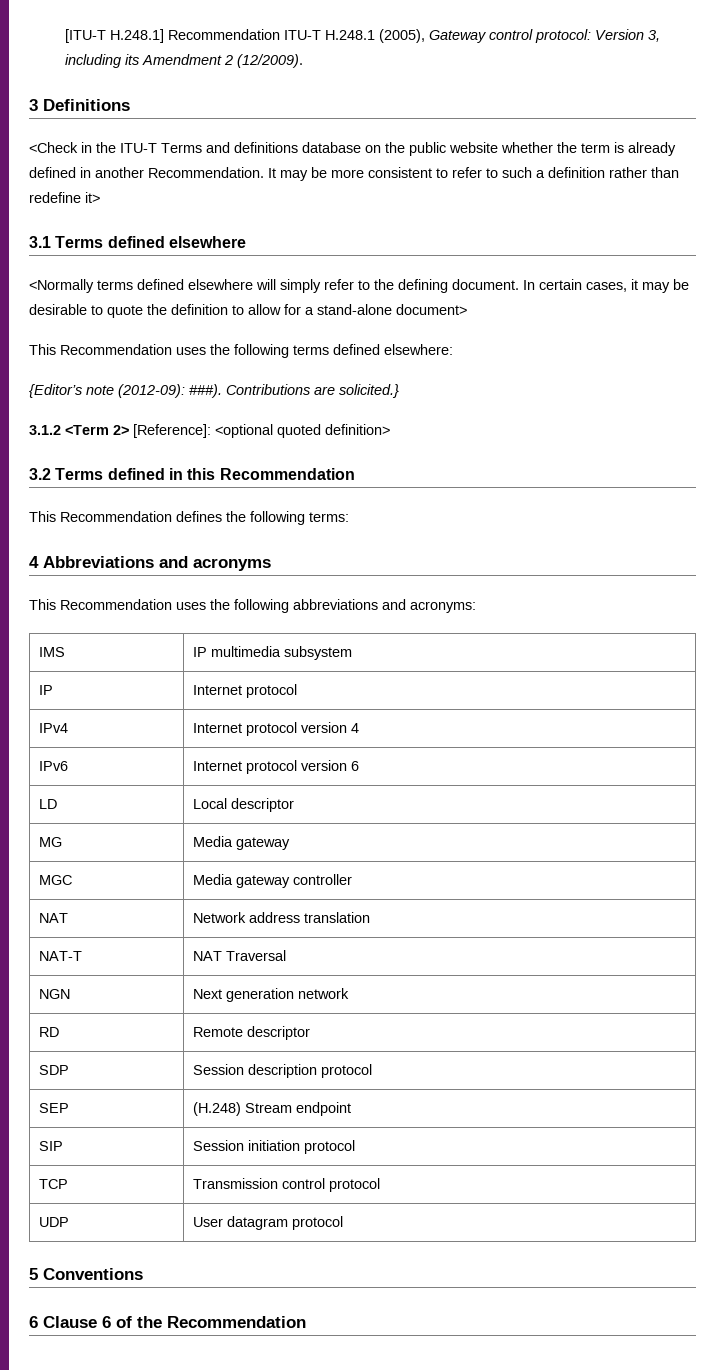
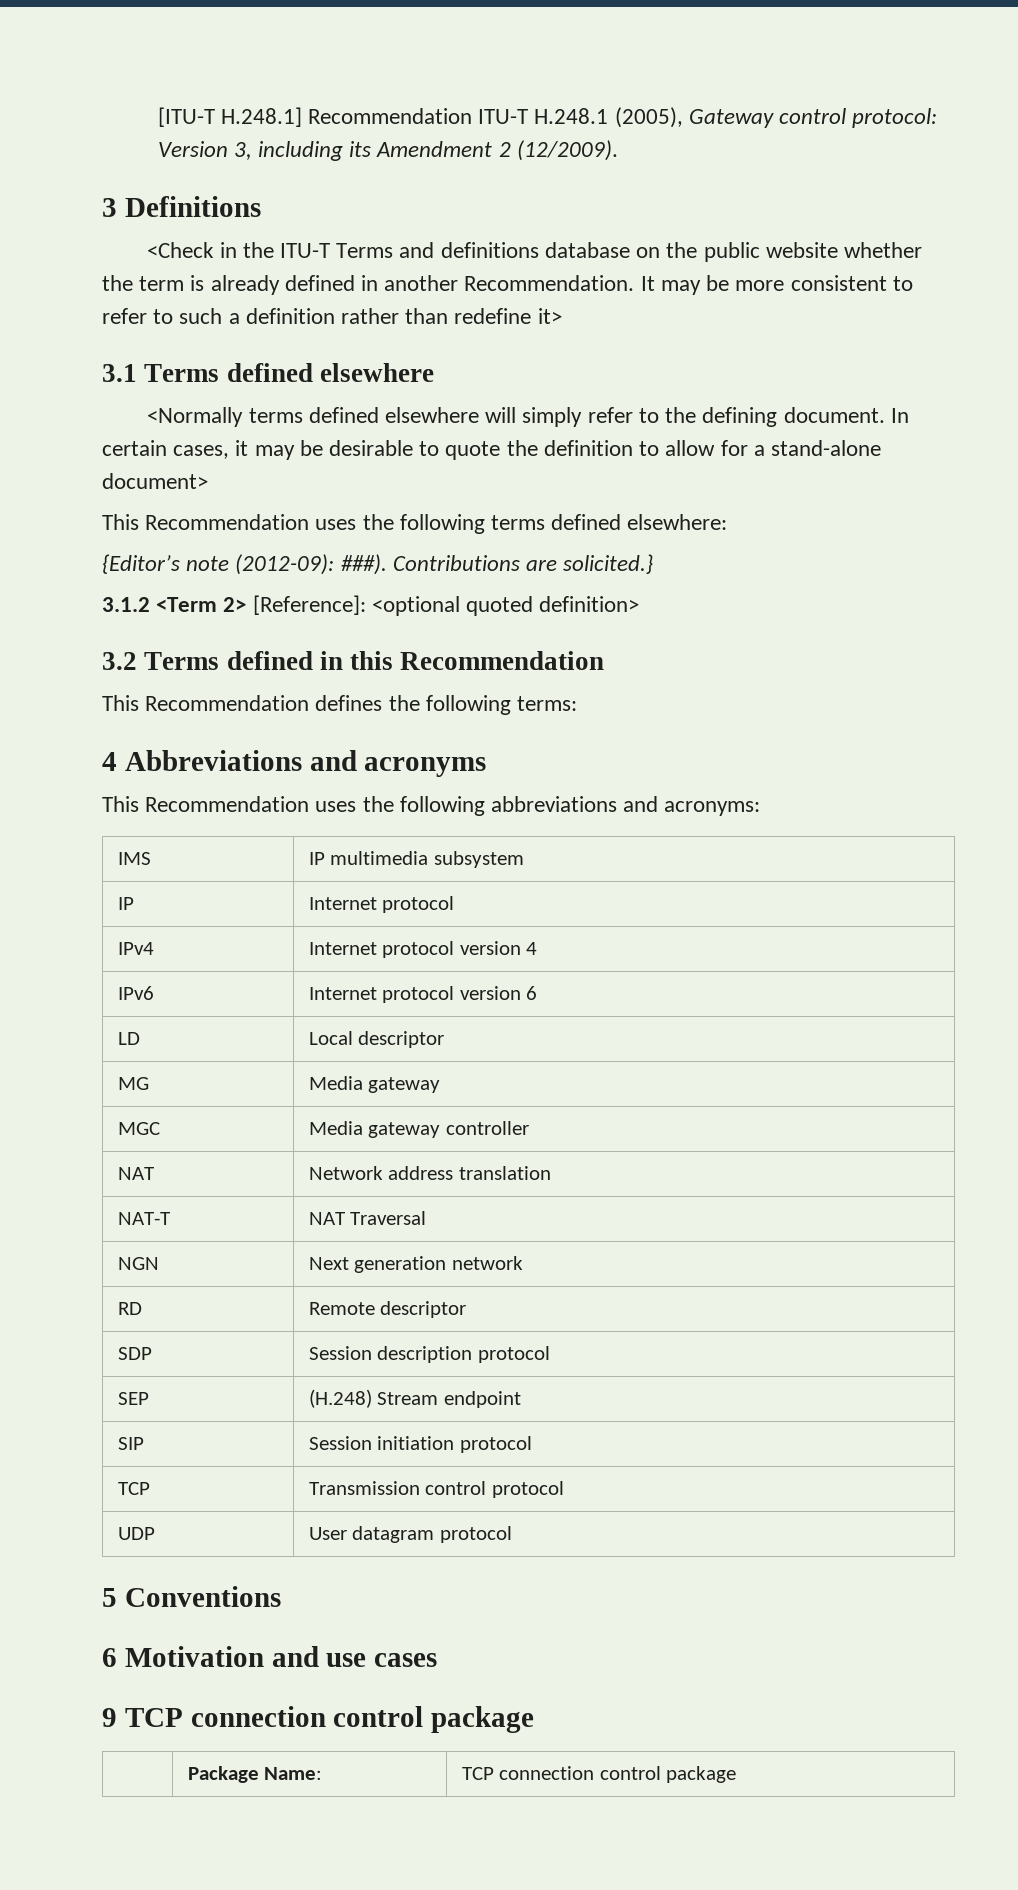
[43,1316,306,1328] Clause 6 of the Recommendation -> [124,1646,438,1667] [102,1706,535,1733] [187,1766,323,1783] [461,1766,737,1783] Motivation and use cases // 9 TCP connection control package // | Package Name: | TCP connection control package

